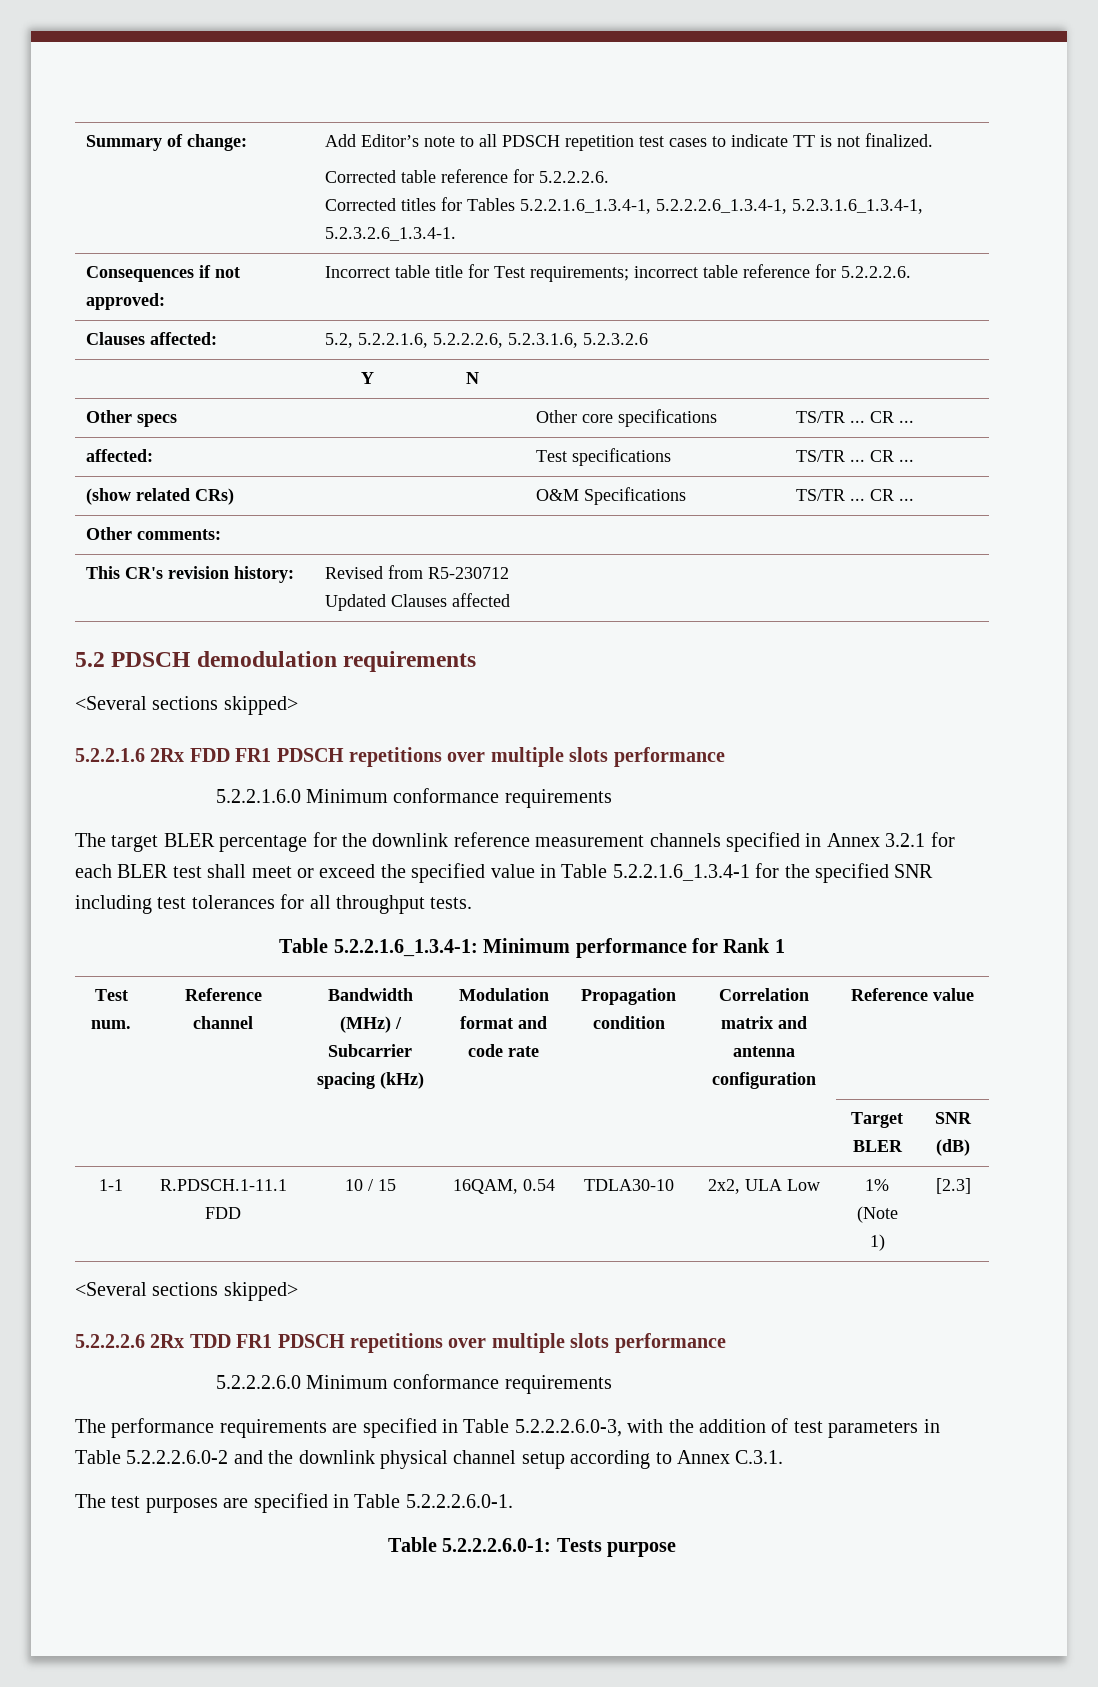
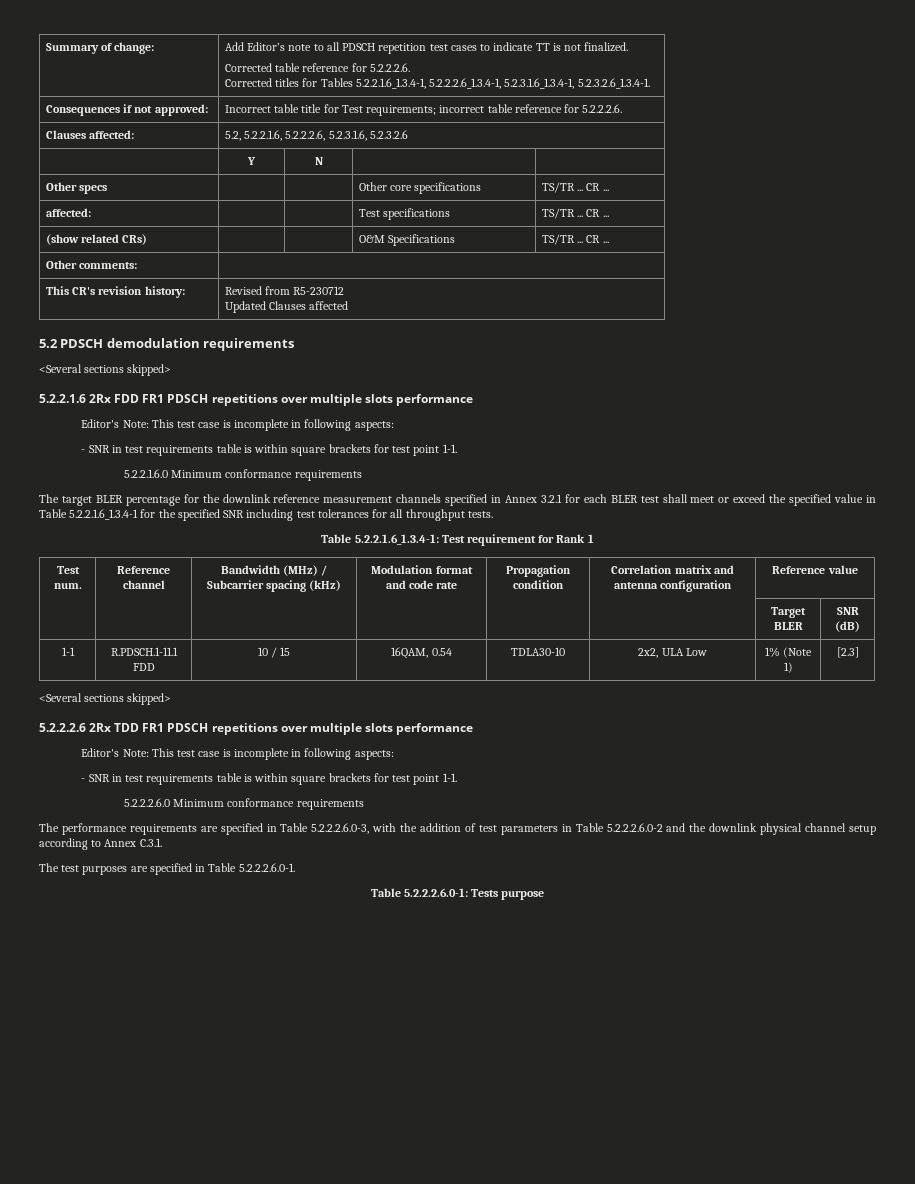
(725, 757) none -> [81,419,394,431] [81,444,457,456] // Editor's Note: This test case is incomplete in following aspects: // - SNR in test requirements table is within square brackets for test point 1-1.
[483,938,687,958] Minimum performance -> [441,534,536,546] Test requirement
(726, 1343) none -> [81,748,394,760] [81,773,457,785] // Editor's Note: This test case is incomplete in following aspects: // - SNR in test requirements table is within square brackets for test point 1-1.

